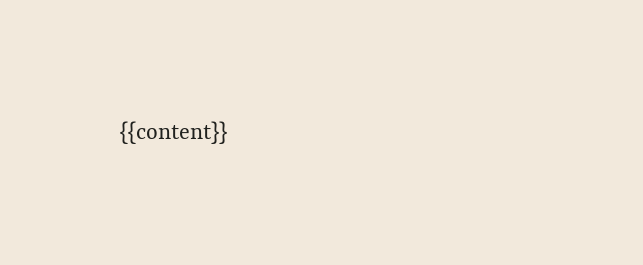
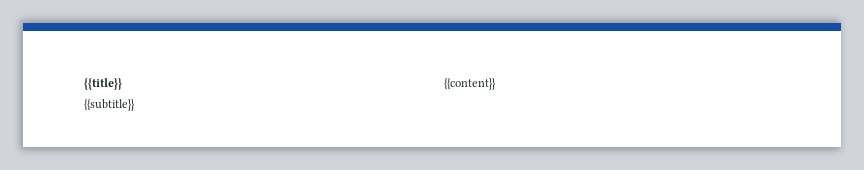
(120, 132) none -> [84,78,122,90] [84,99,135,111] {{title}} // {{subtitle}} //

